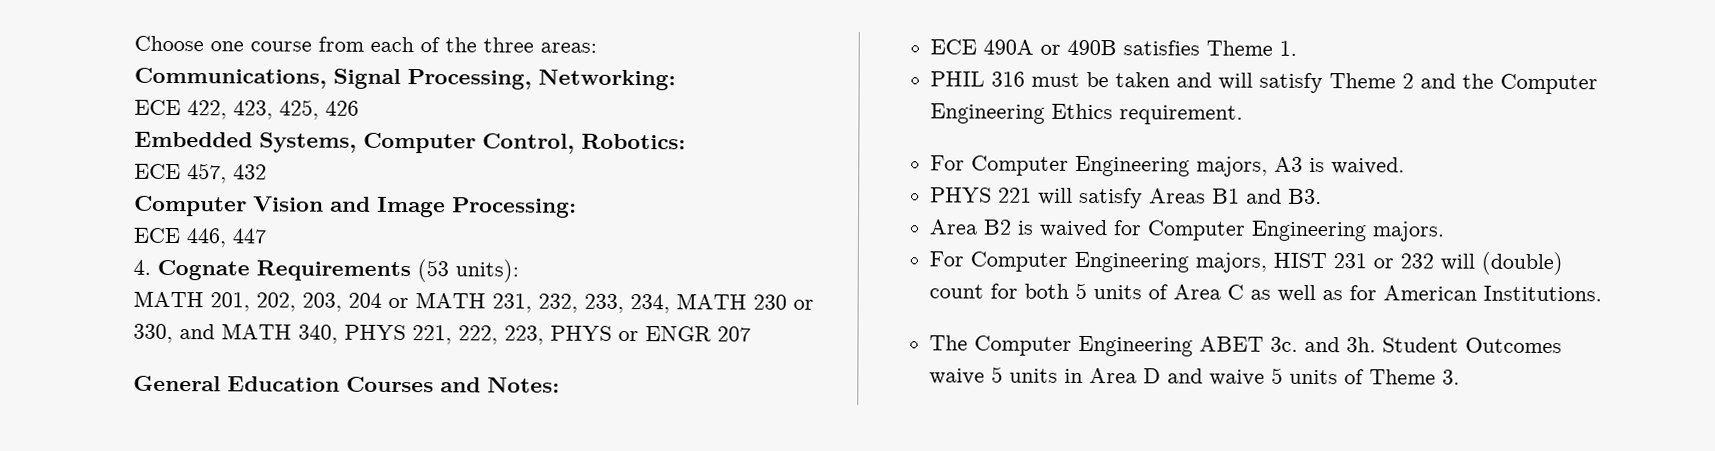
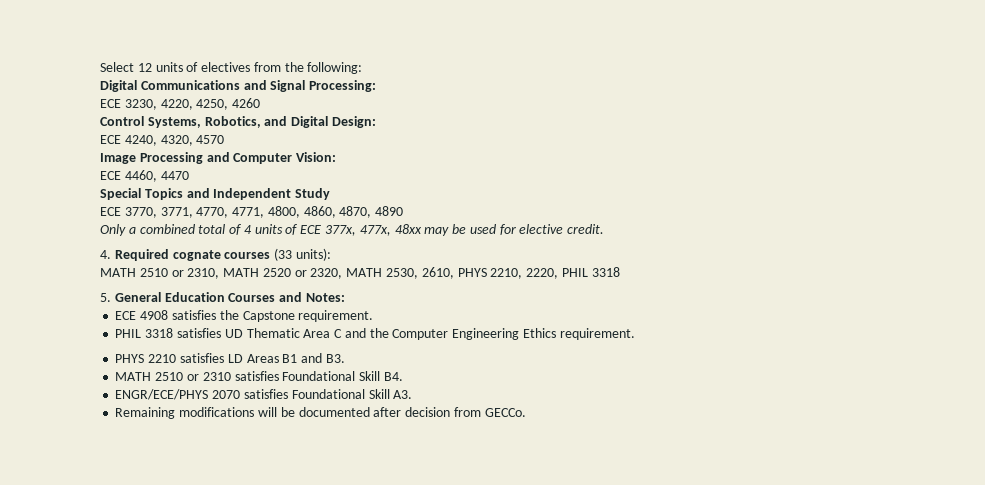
[133,35,597,53] [133,67,676,91] [133,99,359,120] [133,131,686,154] [133,163,267,184] [133,195,577,218] [132,227,266,248] [132,259,519,283] [132,290,814,314] [132,323,751,345] Choose one course from each of the three areas: // Communications, Signal Processing, Networking: // ECE 422, 423, 425, 426 // Embedded Systems, Computer Control, Robotics: // ECE 457, 432 // Computer Vision and Image Processing: // ECE 446, 447 // 4. Cognate Requirements (53 units): // MATH 201, 202, 203, 204 or MATH 231, 232, 233, 234, MATH 230 or 330, and MATH 340, PHYS 221, 222, 223, PHYS or ENGR 207 // -> [99,62,363,74] [99,80,377,92] [99,98,261,110] [99,116,376,128] [99,135,225,146] [99,152,337,164] [99,170,189,182] [99,188,331,200] [99,206,404,218] [99,224,605,236] [99,248,331,261] [99,267,620,279] [99,293,111,302] Select 12 units of electives from the following: // Digital Communications and Signal Processing: // ECE 3230, 4220, 4250, 4260 // Control Systems, Robotics, and Digital Design: // ECE 4240, 4320, 4570 // Image Processing and Computer Vision: // ECE 4460, 4470 // Special Topics and Independent Study // ECE 3770, 3771, 4770, 4771, 4800, 4860, 4870, 4890 // Only a combined total of 4 units of ECE 377x, 477x, 48xx may be used for elective credit. // 4. Required cognate courses (33 units): // MATH 2510 or 2310, MATH 2520 or 2320, MATH 2530, 2610, PHYS 2210, 2220, PHIL 3318 // 5.
[983,39,1298,56] [930,71,1415,94] 490A or 490B satisfies Theme 1. // PHIL 316 must be taken and will satisfy Theme 2 -> [140,310,374,322] [115,328,343,338] 4908 satisfies the Capstone requirement. // PHIL 3318 satisfies UD Thematic Area C
[930,155,1406,177] [930,187,1323,209] [929,219,1446,242] [929,251,1564,276] [929,282,1603,303] [929,335,1563,357] [929,366,1461,386] For Computer Engineering majors, A3 is waived. // PHYS 221 will satisfy Areas B1 and B3. // Area B2 is waived for Computer Engineering majors. // For Computer Engineering majors, HIST 231 or 232 will (double) count for both 5 units of Area C as well as for American Institutions. // The Computer Engineering ABET 3c. and 3h. Student Outcomes waive 5 units in Area D and waive 5 units of Theme 3. -> [115,353,345,363] [115,371,403,381] [115,389,413,400] [115,407,526,419] PHYS 2210 satisfies LD Areas B1 and B3. // MATH 2510 or 2310 satisfies Foundational Skill B4. // ENGR/ECE/PHYS 2070 satisfies Foundational Skill A3. // Remaining modifications will be documented after decision from GECCo.

